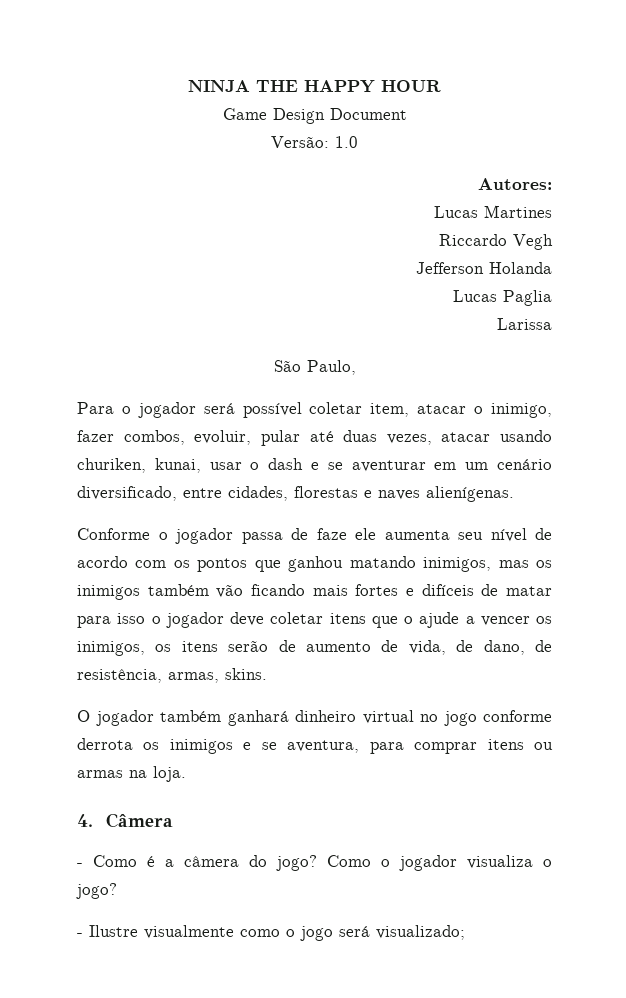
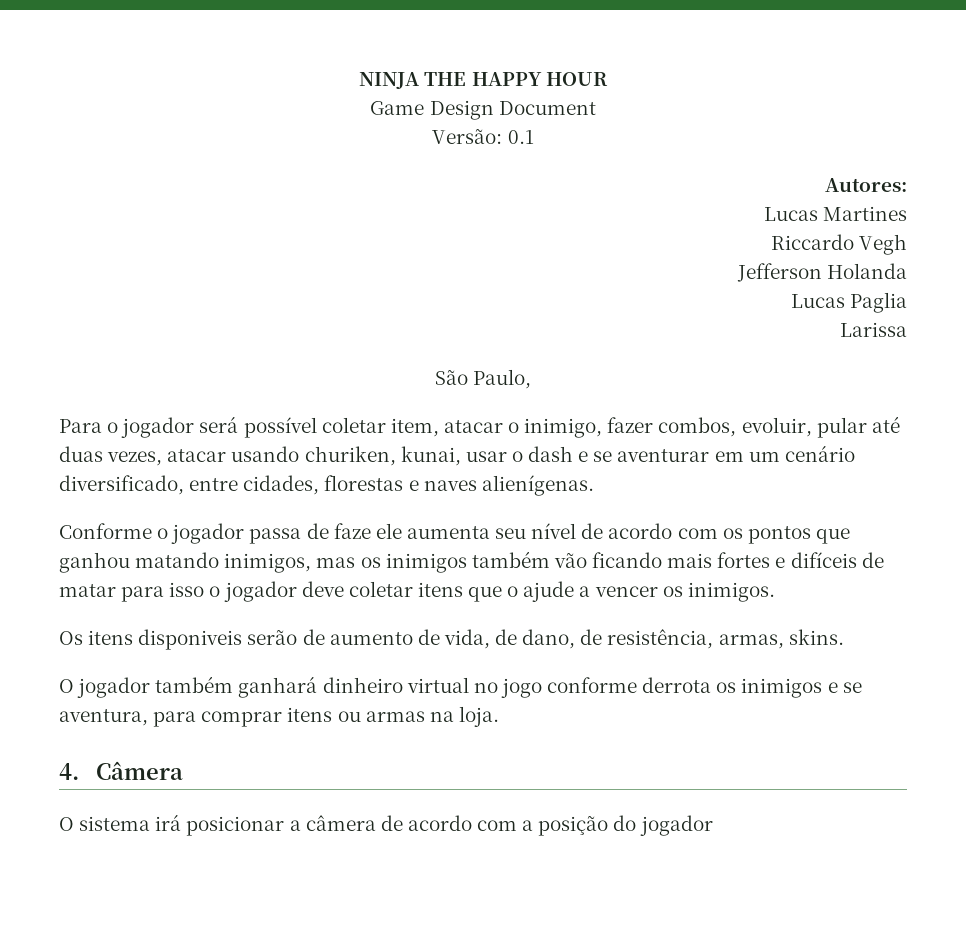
[335,136,358,148] 1.0 -> [507,130,534,144] 0.1
[77,641,218,656] inimigos, os itens -> [687,582,775,602] [59,629,243,650] inimigos. // Os itens disponiveis
[77,855,552,871] [76,883,117,899] [77,925,465,941] - Como é a câmera do jogo? Como o jogador visualiza o jogo? // - Ilustre visualmente como o jogo será visualizado; -> [59,814,713,836] O sistema irá posicionar a câmera de acordo com a posição do jogador

